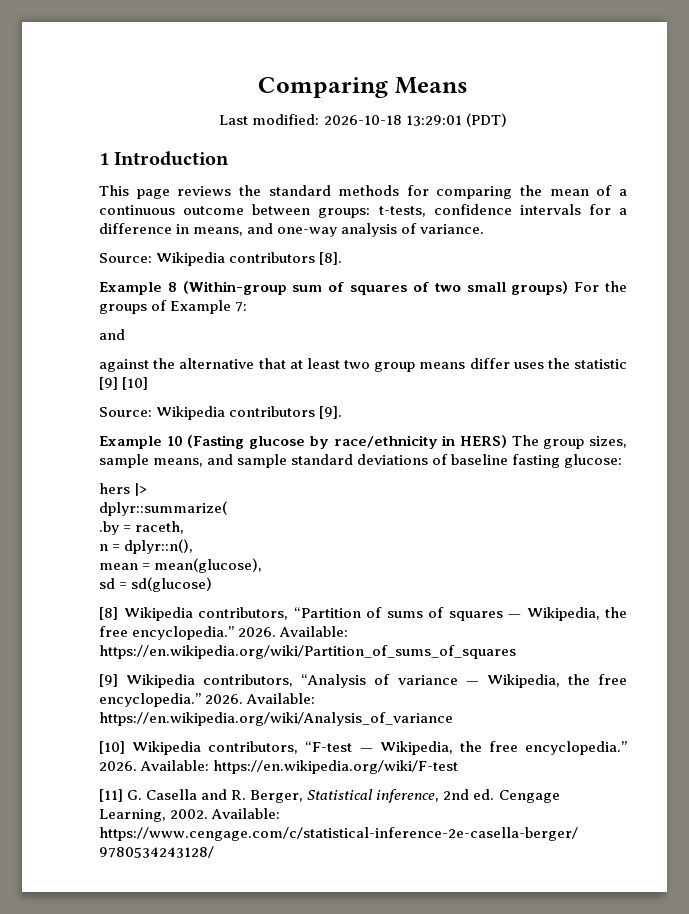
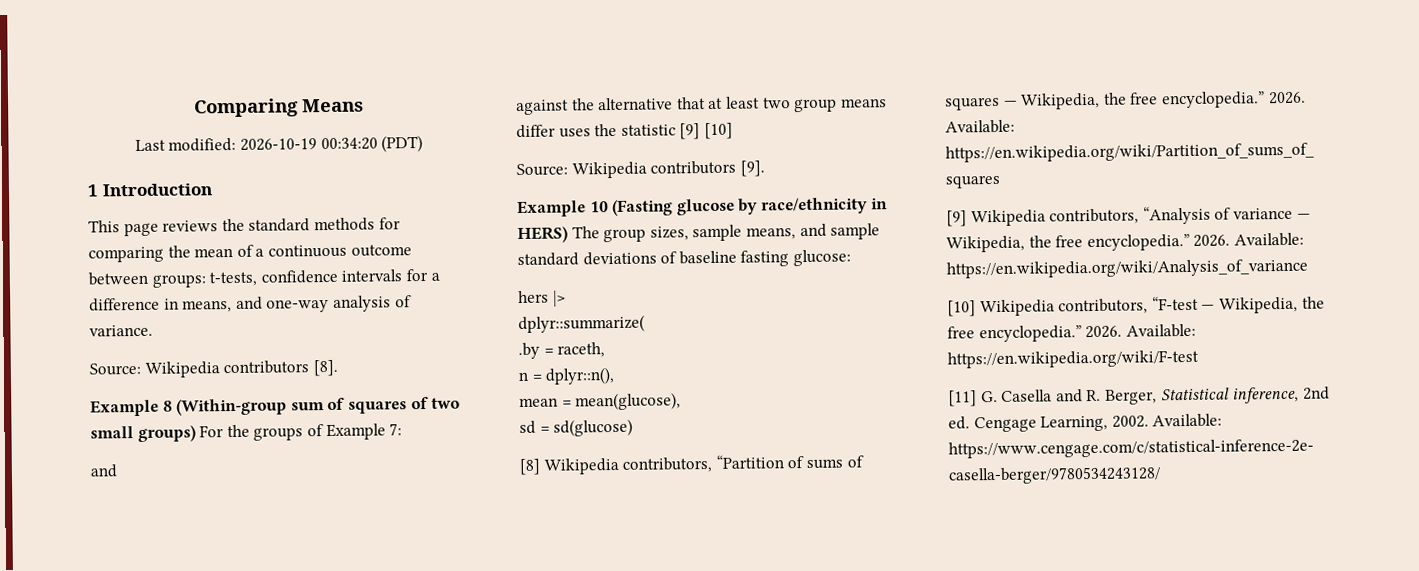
[323,115,462,126] 2026-10-18 13:29:01 -> [240,137,378,151] 2026-10-19 00:34:20

